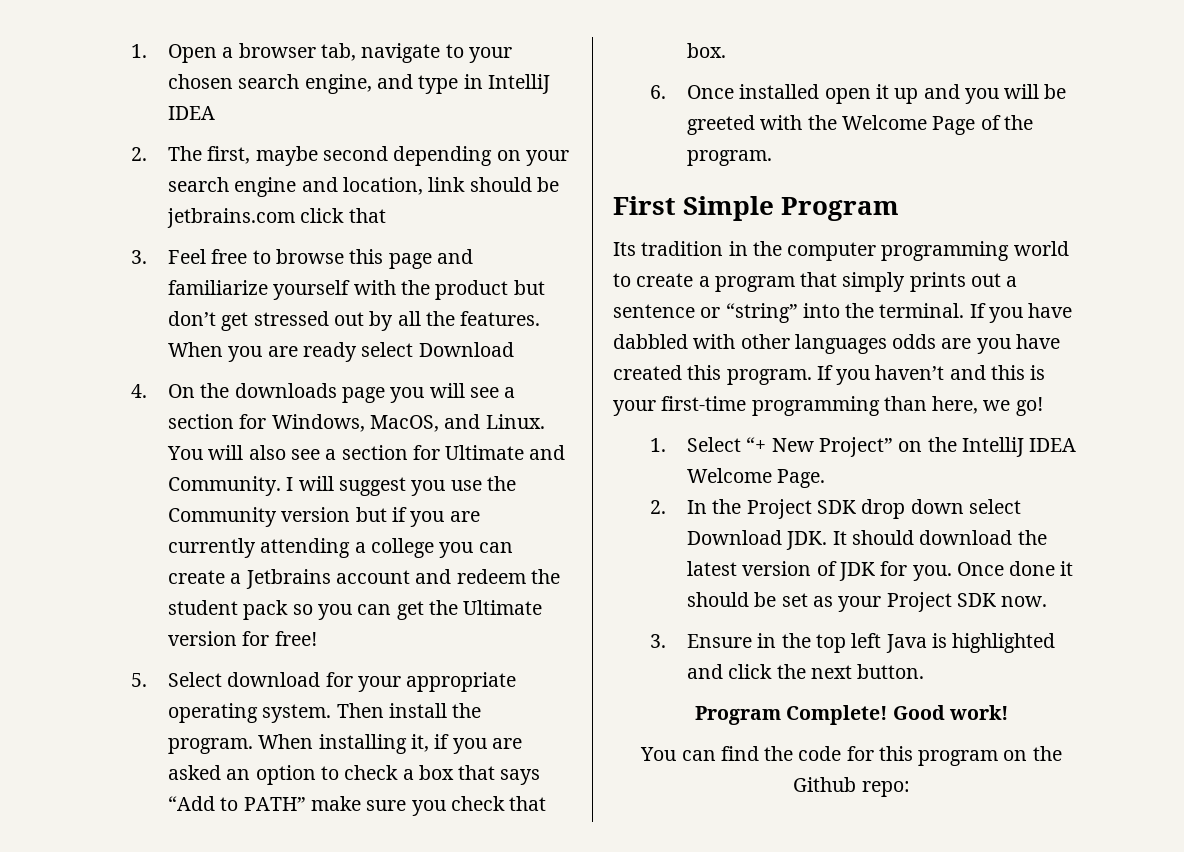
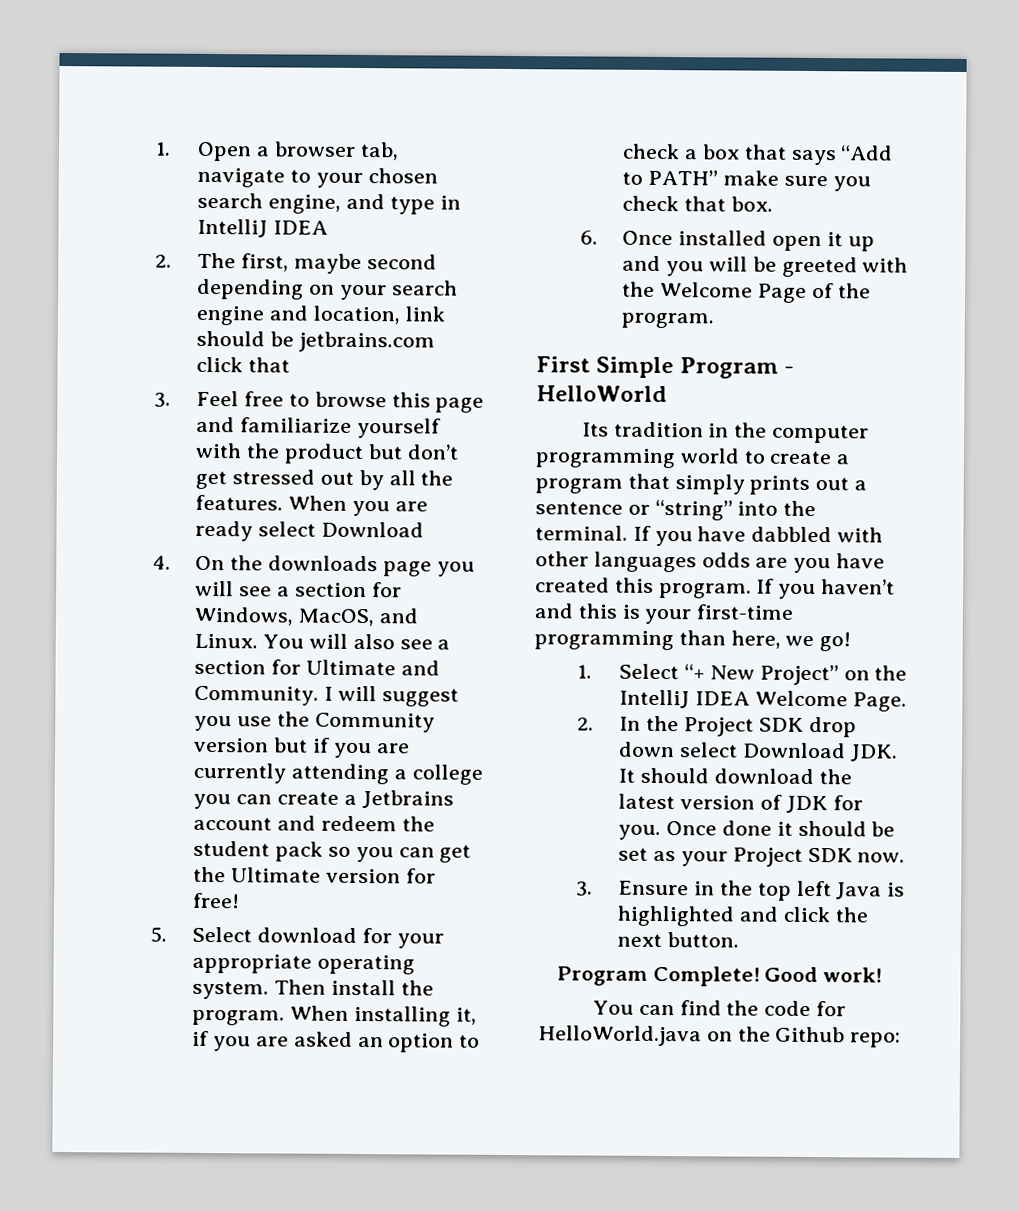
(900, 209) none -> [784,365,795,374] [536,385,667,403] - HelloWorld
[878,746,999,766] this program -> [537,1025,702,1047] HelloWorld.java

